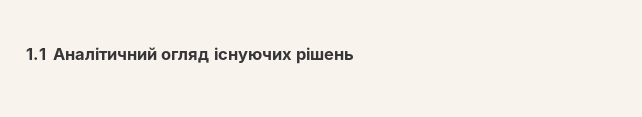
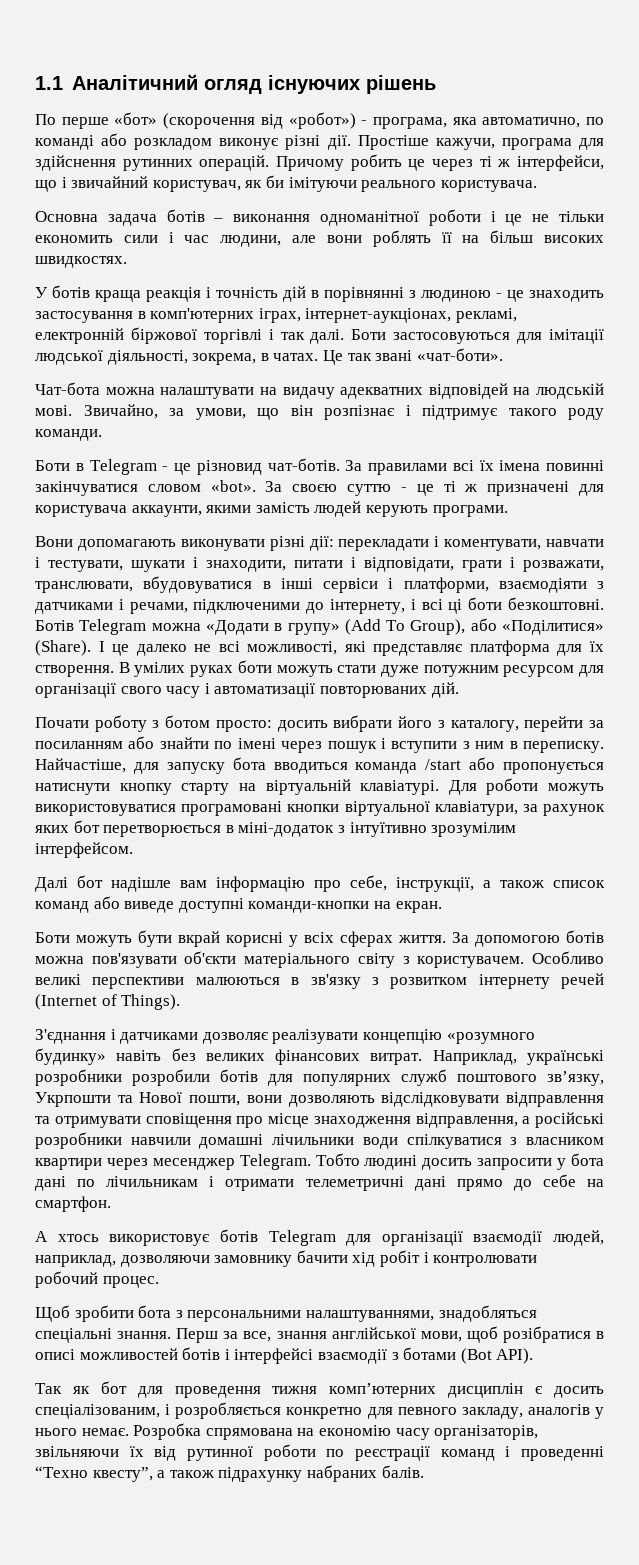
(355, 55) none -> [35,112,604,129] [35,133,604,150] [35,154,605,171] [35,175,537,192] [35,209,604,226] [35,230,604,247] [35,256,127,268] [35,285,604,302] [35,308,517,323] [35,327,604,344] [35,348,503,365] [35,382,604,399] [35,404,604,420] [35,429,102,441] [35,458,604,475] [35,480,604,496] [35,501,508,517] [35,536,604,551] [35,557,604,572] [35,576,604,593] [35,597,604,614] [35,618,605,635] [35,640,604,656] [35,660,604,677] [35,682,459,698] [35,715,605,732] [35,736,604,753] [35,757,604,774] [35,778,604,795] [35,801,606,816] [35,820,517,837] [35,842,133,858] [35,875,605,892] [35,896,442,913] [35,930,604,947] [35,951,604,968] [35,973,604,989] [35,994,181,1010] [35,1029,535,1044] [35,1048,604,1065] [35,1069,604,1086] [35,1092,604,1107] [35,1112,604,1128] [35,1132,604,1149] [35,1153,604,1170] [35,1174,605,1191] [35,1196,111,1212] [35,1229,604,1246] [35,1250,538,1267] [35,1271,159,1288] [35,1305,537,1322] [35,1326,605,1343] [35,1347,534,1364] [35,1381,605,1398] [35,1402,604,1419] [35,1423,539,1440] [35,1444,604,1461] [35,1465,424,1482] // По перше «бот» (скорочення від «робот») - програма, яка автоматично, по команді або розкладом виконує різні дії. Простіше кажучи, програма для здійснення рутинних операцій. Причому робить це через ті ж інтерфейси, що і звичайний користувач, як би імітуючи реального користувача. // Основна задача ботів – виконання одноманітної роботи і це не тільки економить сили і час людини, але вони роблять її на більш високих швидкостях. // У ботів краща реакція і точність дій в порівнянні з людиною - це знаходить застосування в комп'ютерних іграх, інтернет-аукціонах, рекламі, електронній біржової торгівлі і так далі. Боти застосовуються для імітації людської діяльності, зокрема, в чатах. Це так звані «чат-боти». // Чат-бота можна налаштувати на видачу адекватних відповідей на людській мові. Звичайно, за умови, що він розпізнає і підтримує такого роду команди. // Боти в Telegram - це різновид чат-ботів. За правилами всі їх імена повинні закінчуватися словом «bot». За своєю суттю - це ті ж призначені для користувача аккаунти, якими замість людей керують програми. // Вони допомагають виконувати різні дії: перекладати і коментувати, навчати і тестувати, шукати і знаходити, питати і відповідати, грати і розважати, транслювати, вбудовуватися в інші сервіси і платформи, взаємодіяти з датчиками і речами, підключеними до інтернету, і всі ці боти безкоштовні. Ботів Telegram можна «Додати в групу» (Add To Group), або «Поділитися» (Share). І це далеко не всі можливості, які представляє платформа для їх створення. В умілих руках боти можуть стати дуже потужним ресурсом для організації свого часу і автоматизації повторюваних дій. // Почати роботу з ботом просто: досить вибрати його з каталогу, перейти за посиланням або знайти по імені через пошук і вступити з ним в переписку. Найчастіше, для запуску бота вводиться команда /start або пропонується натиснути кнопку старту на віртуальній клавіатурі. Для роботи можуть використовуватися програмовані кнопки віртуальної клавіатури, за рахунок яких бот перетворюється в міні-додаток з інтуїтивно зрозумілим інтерфейсом. // Далі бот надішле вам інформацію про себе, інструкції, а також список команд або виведе доступні команди-кнопки на екран. // Боти можуть бути вкрай корисні у всіх сферах життя. За допомогою ботів можна пов'язувати об'єкти матеріального світу з користувачем. Особливо великі перспективи малюються в зв'язку з розвитком інтернету речей (Internet of Things). // З'єднання і датчиками дозволяє реалізувати концепцію «розумного будинку» навіть без великих фінансових витрат. Наприклад, українські розробники розробили ботів для популярних служб поштового зв’язку, Укрпошти та Нової пошти, вони дозволяють відслідковувати відправлення та отримувати сповіщення про місце знаходження відправлення, а російські розробники навчили домашні лічильники води спілкуватися з власником квартири через месенджер Telegram. Тобто людині досить запросити у бота дані по лічильникам і отримати телеметричні дані прямо до себе на смартфон. // А хтось використовує ботів Telegram для організації взаємодії людей, наприклад, дозволяючи замовнику бачити хід робіт і контролювати робочий процес. // Щоб зробити бота з персональними налаштуваннями, знадобляться спеціальні знання. Перш за все, знання англійської мови, щоб розібратися в описі можливостей ботів і інтерфейсі взаємодії з ботами (Bot API). // Так як бот для проведення тижня комп’ютерних дисциплін є досить спеціалізованим, і розробляється конкретно для певного закладу, аналогів у нього немає. Розробка спрямована на економію часу організаторів, звільняючи їх від рутинної роботи по реєстрації команд і проведенні “Техно квесту”, а також підрахунку набраних балів.

